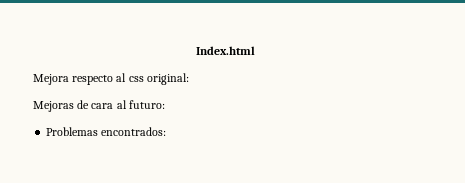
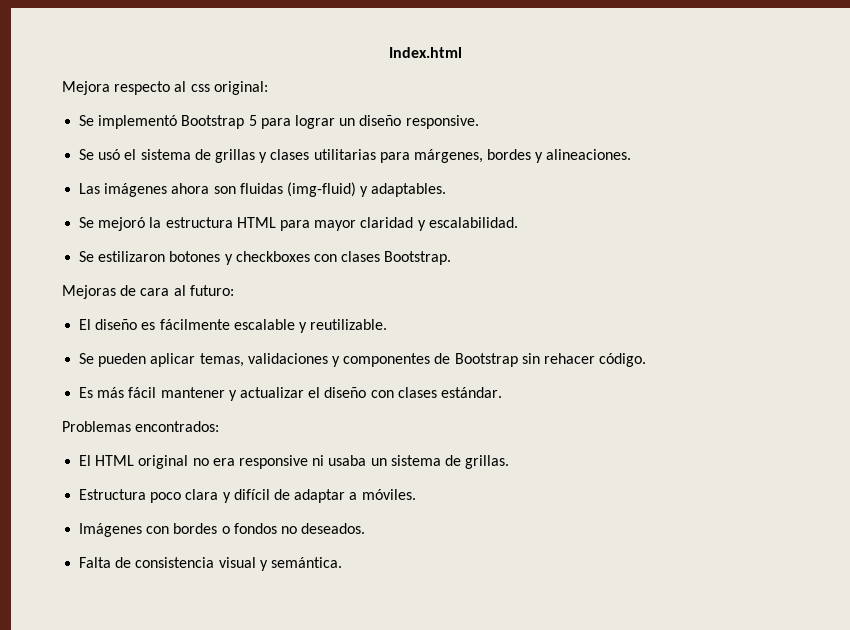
(189, 79) none -> [79,115,479,129] [79,149,632,163] [79,182,447,197] [79,217,518,231] [79,251,452,265] // Se implementó Bootstrap 5 para lograr un diseño responsive. // Se usó el sistema de grillas y clases utilitarias para márgenes, bordes y alineaciones. // Las imágenes ahora son fluidas (img-fluid) y adaptables. // Se mejoró la estructura HTML para mayor claridad y escalabilidad. // Se estilizaron botones y checkboxes con clases Bootstrap.
[46,127,167,136] Problemas encontrados: -> [79,319,388,333] [79,353,647,367] [79,387,502,401] [62,421,220,432] [79,455,510,469] [79,489,416,503] [79,523,366,537] [79,557,342,571] El diseño es fácilmente escalable y reutilizable. // Se pueden aplicar temas, validaciones y componentes de Bootstrap sin rehacer código. // Es más fácil mantener y actualizar el diseño con clases estándar. // Problemas encontrados: // El HTML original no era responsive ni usaba un sistema de grillas. // Estructura poco clara y difícil de adaptar a móviles. // Imágenes con bordes o fondos no deseados. // Falta de consistencia visual y semántica.

